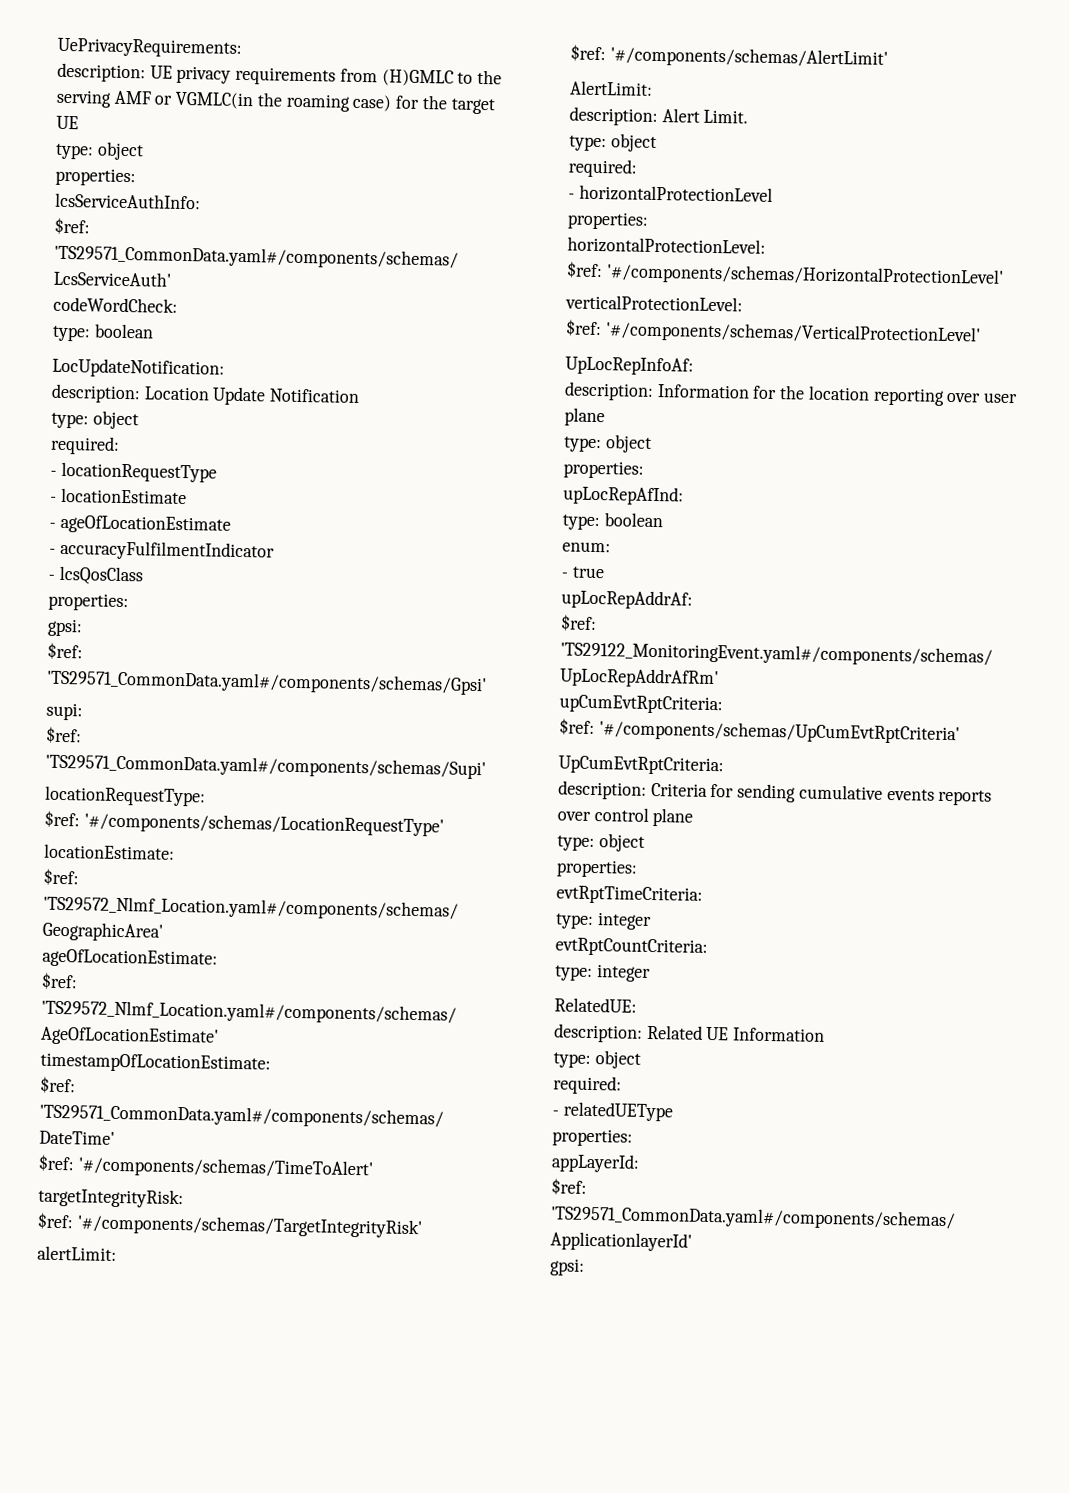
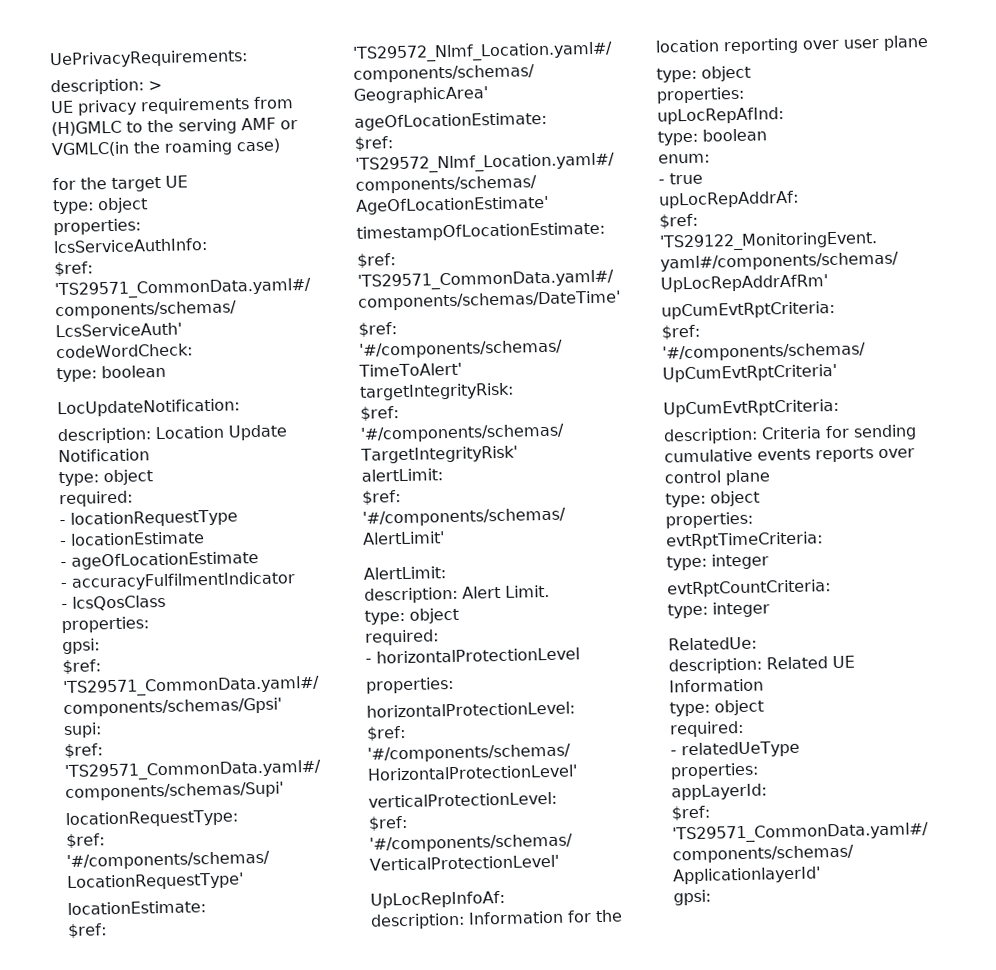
(146, 72) none -> [148,80,162,91] > //
(393, 103) none -> (281, 146) //
[554,997,637,1013] RelatedUE: -> [668,636,757,651] RelatedUe:
[562,1101,673,1122] relatedUEType -> [681,740,800,759] relatedUeType

